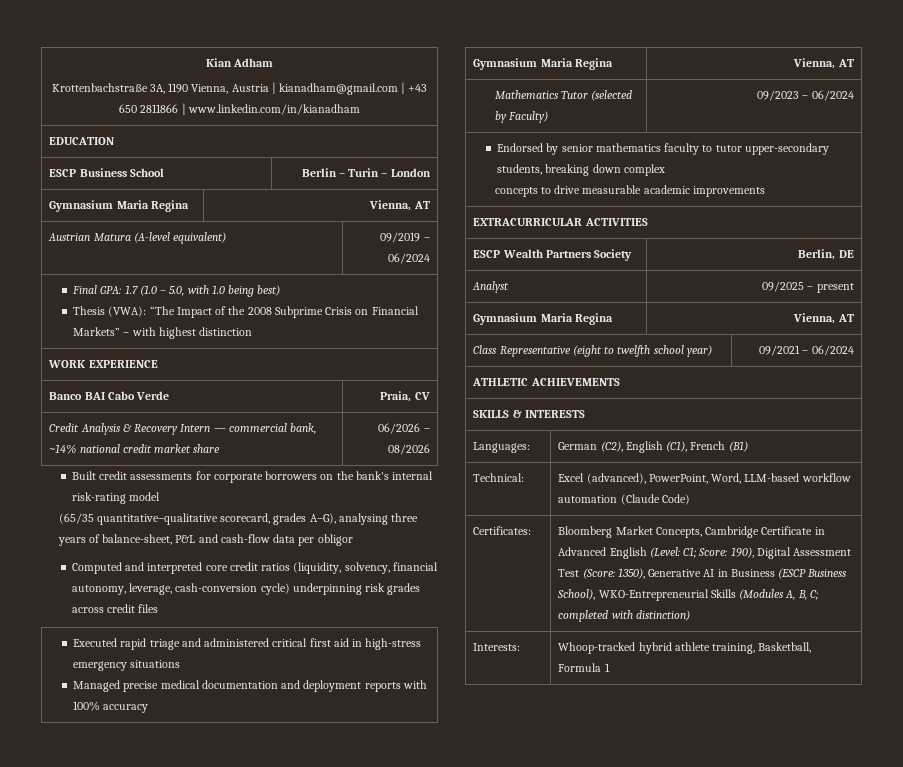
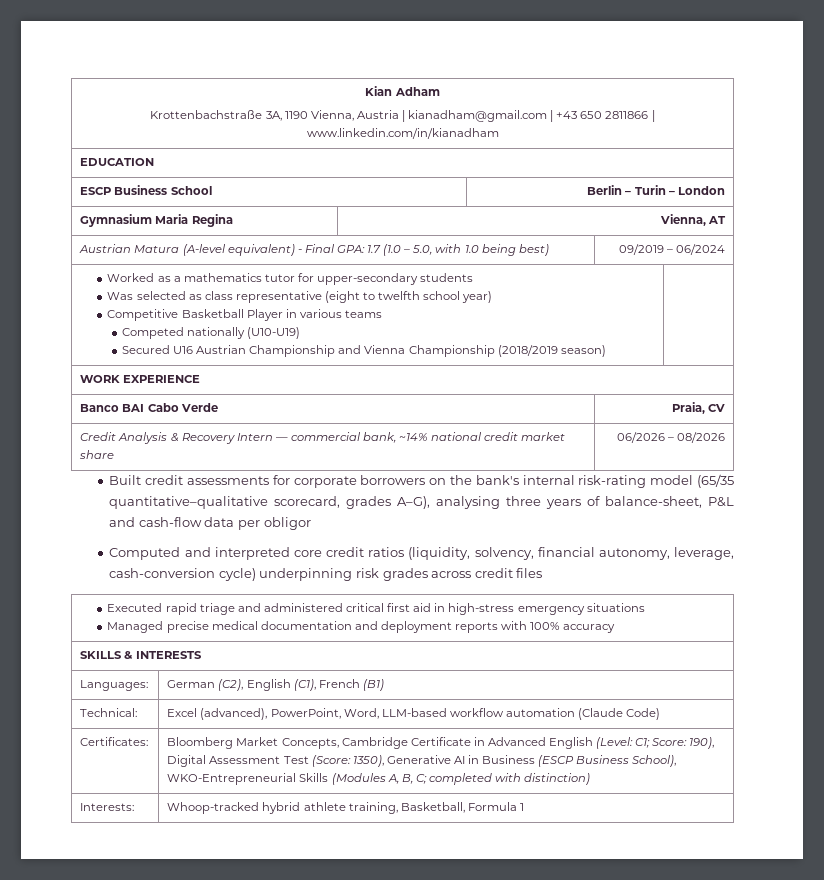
[380,232,430,243] [387,253,430,264] | 09/2019 – 06/2024 // -> [297,249,302,253] -
[73,306,419,318] [73,327,253,339] // Thesis (VWA): “The Impact of the 2008 Subprime Crisis on Financial Markets” – with highest distinction -> [618,244,725,255] [107,273,474,285] [107,291,493,303] [107,309,382,321] [121,327,301,339] [121,345,606,357] | 09/2019 – 06/2024 // Worked as a mathematics tutor for upper-secondary students // Was selected as class representative (eight to twelfth school year) // Competitive Basketball Player in various teams // Competed nationally (U10-U19) // Secured U16 Austrian Championship and Vienna Championship (2018/2019 season) |
(161, 496) // -> (694, 480) none
[473,58,613,70] [793,58,854,69] [494,90,633,101] [494,111,548,123] [757,90,854,101] [497,143,829,155] [497,164,665,176] [494,185,765,197] [473,218,648,226] [473,249,633,261] [798,249,854,260] [472,281,510,293] [762,281,854,293] [473,313,613,325] [793,313,854,324] [473,345,712,357] [759,345,854,356] [472,378,620,386] // Gymnasium Maria Regina | Vienna, AT // Mathematics Tutor (selected by Faculty) | 09/2023 – 06/2024 // Endorsed by senior mathematics faculty to tutor upper-secondary students, breaking down complex // concepts to drive measurable academic improvements // EXTRACURRICULAR ACTIVITIES // ESCP Wealth Partners Society | Berlin, DE // Analyst | 09/2025 – present // Gymnasium Maria Regina | Vienna, AT // Class Representative (eight to twelfth school year) | 09/2021 – 06/2024 // ATHLETIC ACHIEVEMENTS -> (616, 628) none

